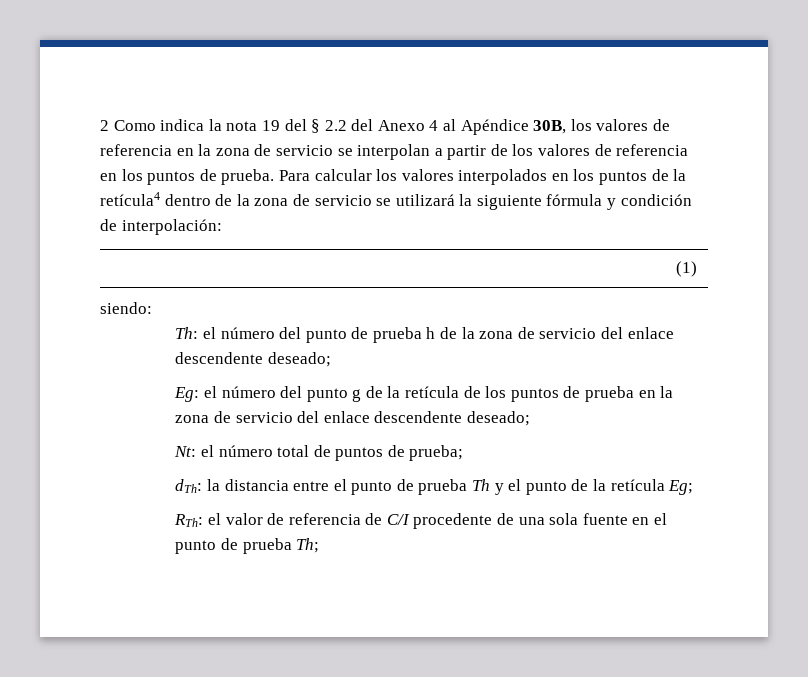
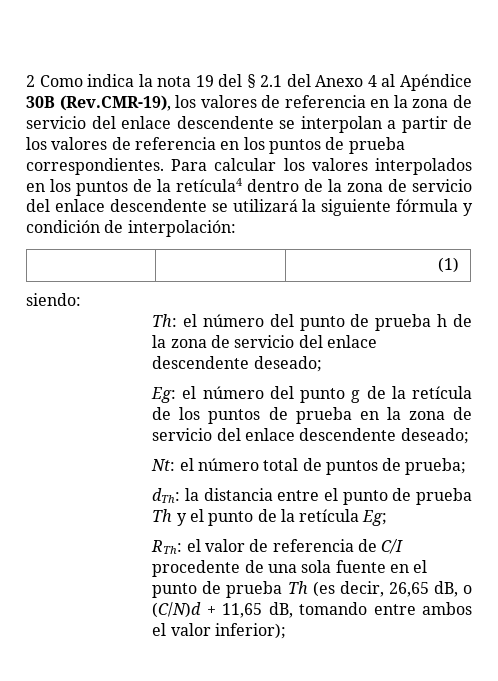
[324,120,347,131] 2.2 -> [260,75,283,87] 2.1
[533,120,567,134] 30B, -> [26,95,171,111] 30B (Rev.CMR-19),
(333, 150) none -> [91,116,274,129] del enlace descendente
[221,169,275,185] prueba. -> [348,137,405,154] [26,158,164,175] prueba correspondientes.
(372, 200) none -> [26,199,207,212] del enlace descendente
[296,538,320,553] Th; -> [287,581,473,597] [152,602,472,618] [152,623,286,639] Th (es decir, 26,65 dB, o (C/N)d + 11,65 dB, tomando entre ambos el valor inferior);

